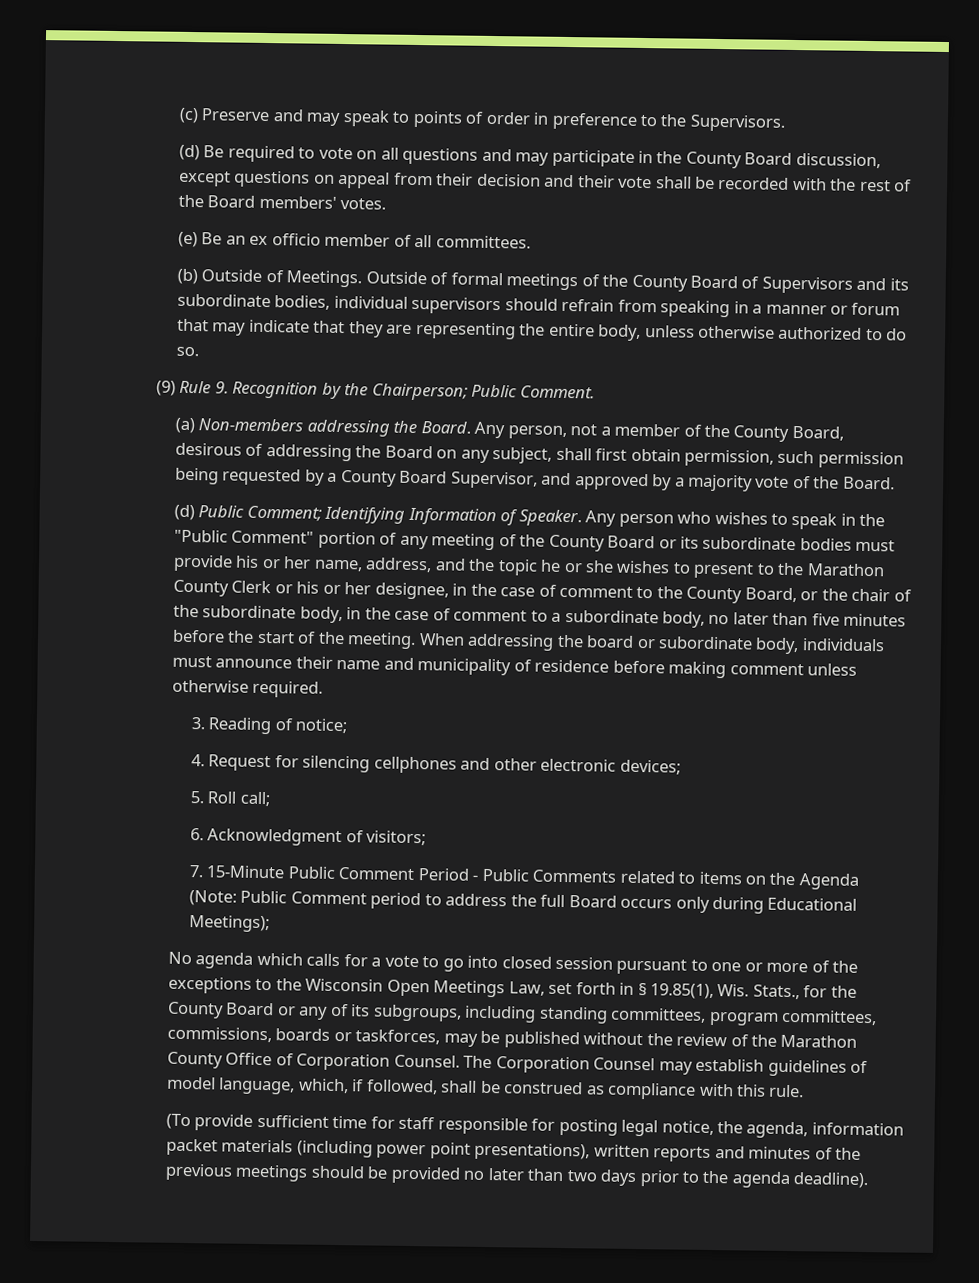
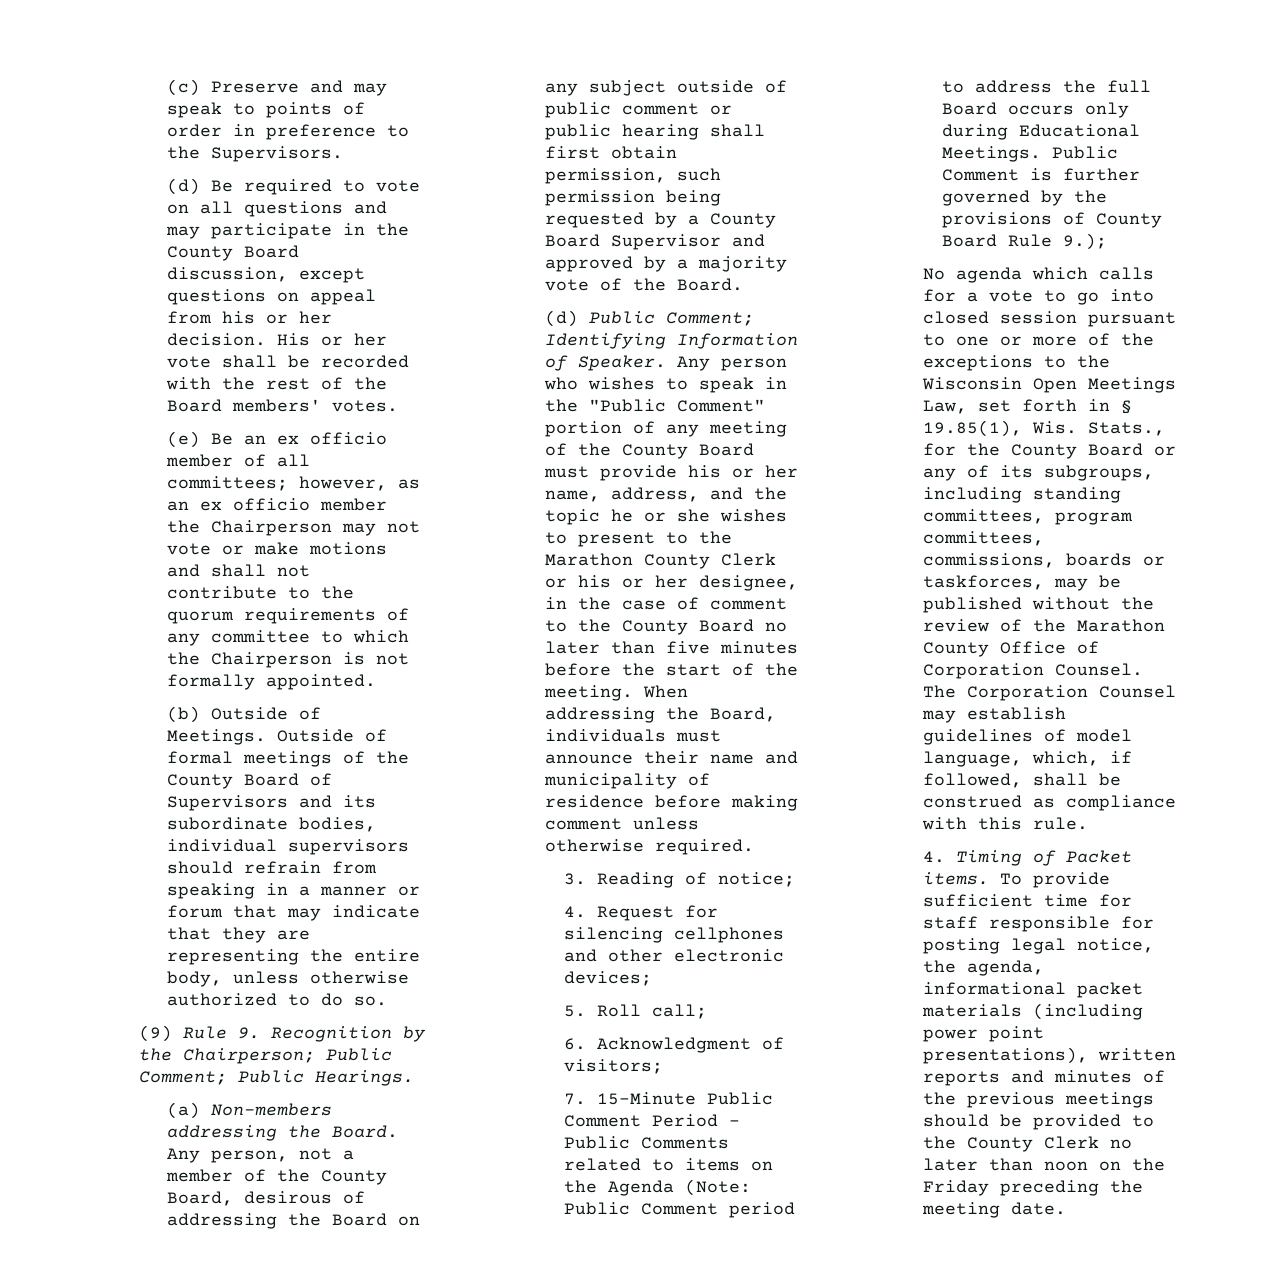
[436,173,615,188] their decision and their -> [221,311,332,324] [166,333,387,346] his or her decision. His or her
[435,235,531,249] committees. -> [166,476,420,491] [166,498,387,511] [166,520,420,536] [166,542,387,555] [166,564,310,577] [166,586,354,599] [166,608,409,624] [166,630,409,646] [166,652,409,668] [166,674,376,690] committees; however, as an ex officio member the Chairperson may not vote or make motions and shall not contribute to the quorum requirements of any committee to which the Chairperson is not formally appointed.
[519,385,595,399] Comment. -> [138,1070,414,1086] Comment; Public Hearings.
[492,447,553,464] subject, -> [588,80,787,96] [544,102,732,118] [544,124,699,140] subject outside of public comment or public hearing
[450,471,538,489] Supervisor, -> [610,234,721,250] Supervisor
[658,536,852,551] or its subordinate bodies -> (754, 449) none
[744,587,912,603] [172,604,705,628] Board, or the chair of the subordinate body, in the case of comment to a subordinate body, -> [698,619,754,632] Board
[586,635,800,655] board or subordinate body, -> [709,707,776,722] Board,
[188,915,270,933] Meetings); -> [941,146,1118,162] [941,168,1140,181] [941,190,1107,206] [941,212,1162,228] [941,233,1107,250] Meetings. Public Comment is further governed by the provisions of County Board Rule 9.);
[165,1113,191,1130] (To -> [922,850,1132,866] [922,872,1022,885] 4. Timing of Packet items. To
[811,1122,904,1136] information -> [922,982,1066,995] informational
[463,1168,869,1189] no later than two days prior to the agenda deadline). -> [1131,1115,1154,1127] [922,1136,1132,1152] [922,1158,1165,1171] [922,1180,1143,1196] [921,1202,1066,1218] to the County Clerk no later than noon on the Friday preceding the meeting date.

